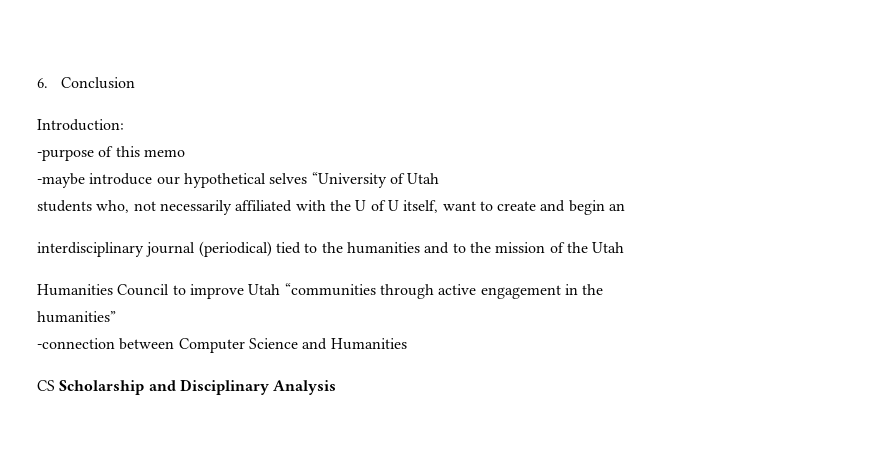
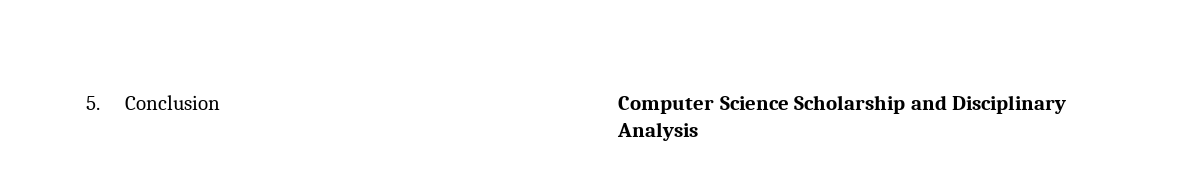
[37,78,48,88] 6. -> [86,96,100,110] 5.
[37,119,124,131] [37,146,185,161] [37,172,440,188] [37,200,626,215] [37,241,625,257] [37,283,604,299] [37,311,116,323] [37,338,407,353] [37,380,55,391] Introduction: // -purpose of this memo // -maybe introduce our hypothetical selves “University of Utah // students who, not necessarily affiliated with the U of U itself, want to create and begin an // interdisciplinary journal (periodical) tied to the humanities and to the mission of the Utah // Humanities Council to improve Utah “communities through active engagement in the // humanities” // -connection between Computer Science and Humanities // CS -> [618,96,789,114] Computer Science

